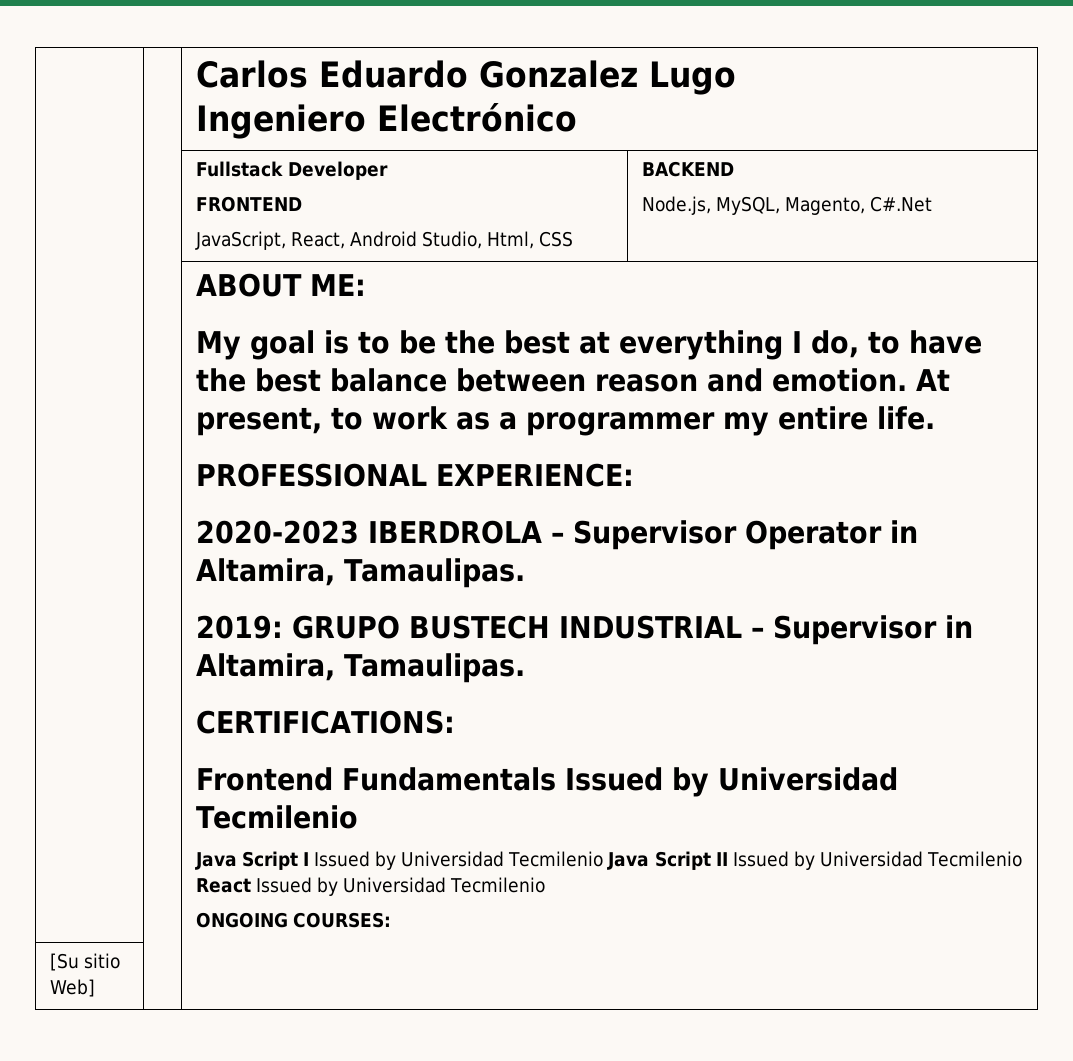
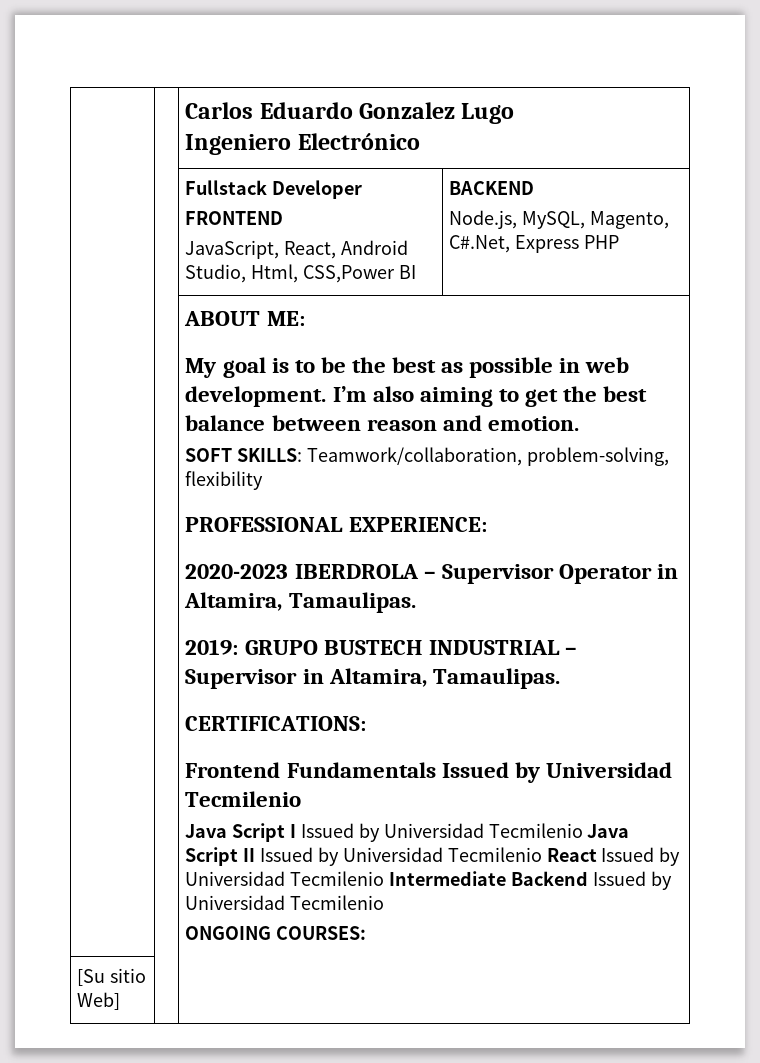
[539,231,574,247] CSS -> [303,265,417,283] CSS,Power BI
[869,196,932,212] C#.Net -> [449,235,620,253] C#.Net, Express PHP
[578,330,982,360] at everything I do, to have -> [440,357,630,378] [185,386,558,407] as possible in web development. I’m also aiming to get
[915,369,950,391] [195,406,935,436] At present, to work as a programmer my entire life. -> [185,447,670,466] [185,471,264,490] // SOFT SKILLS: Teamwork/collaboration, problem-solving, flexibility
(546, 885) none -> [389,871,672,890] [185,895,385,910] Intermediate Backend Issued by Universidad Tecmilenio

